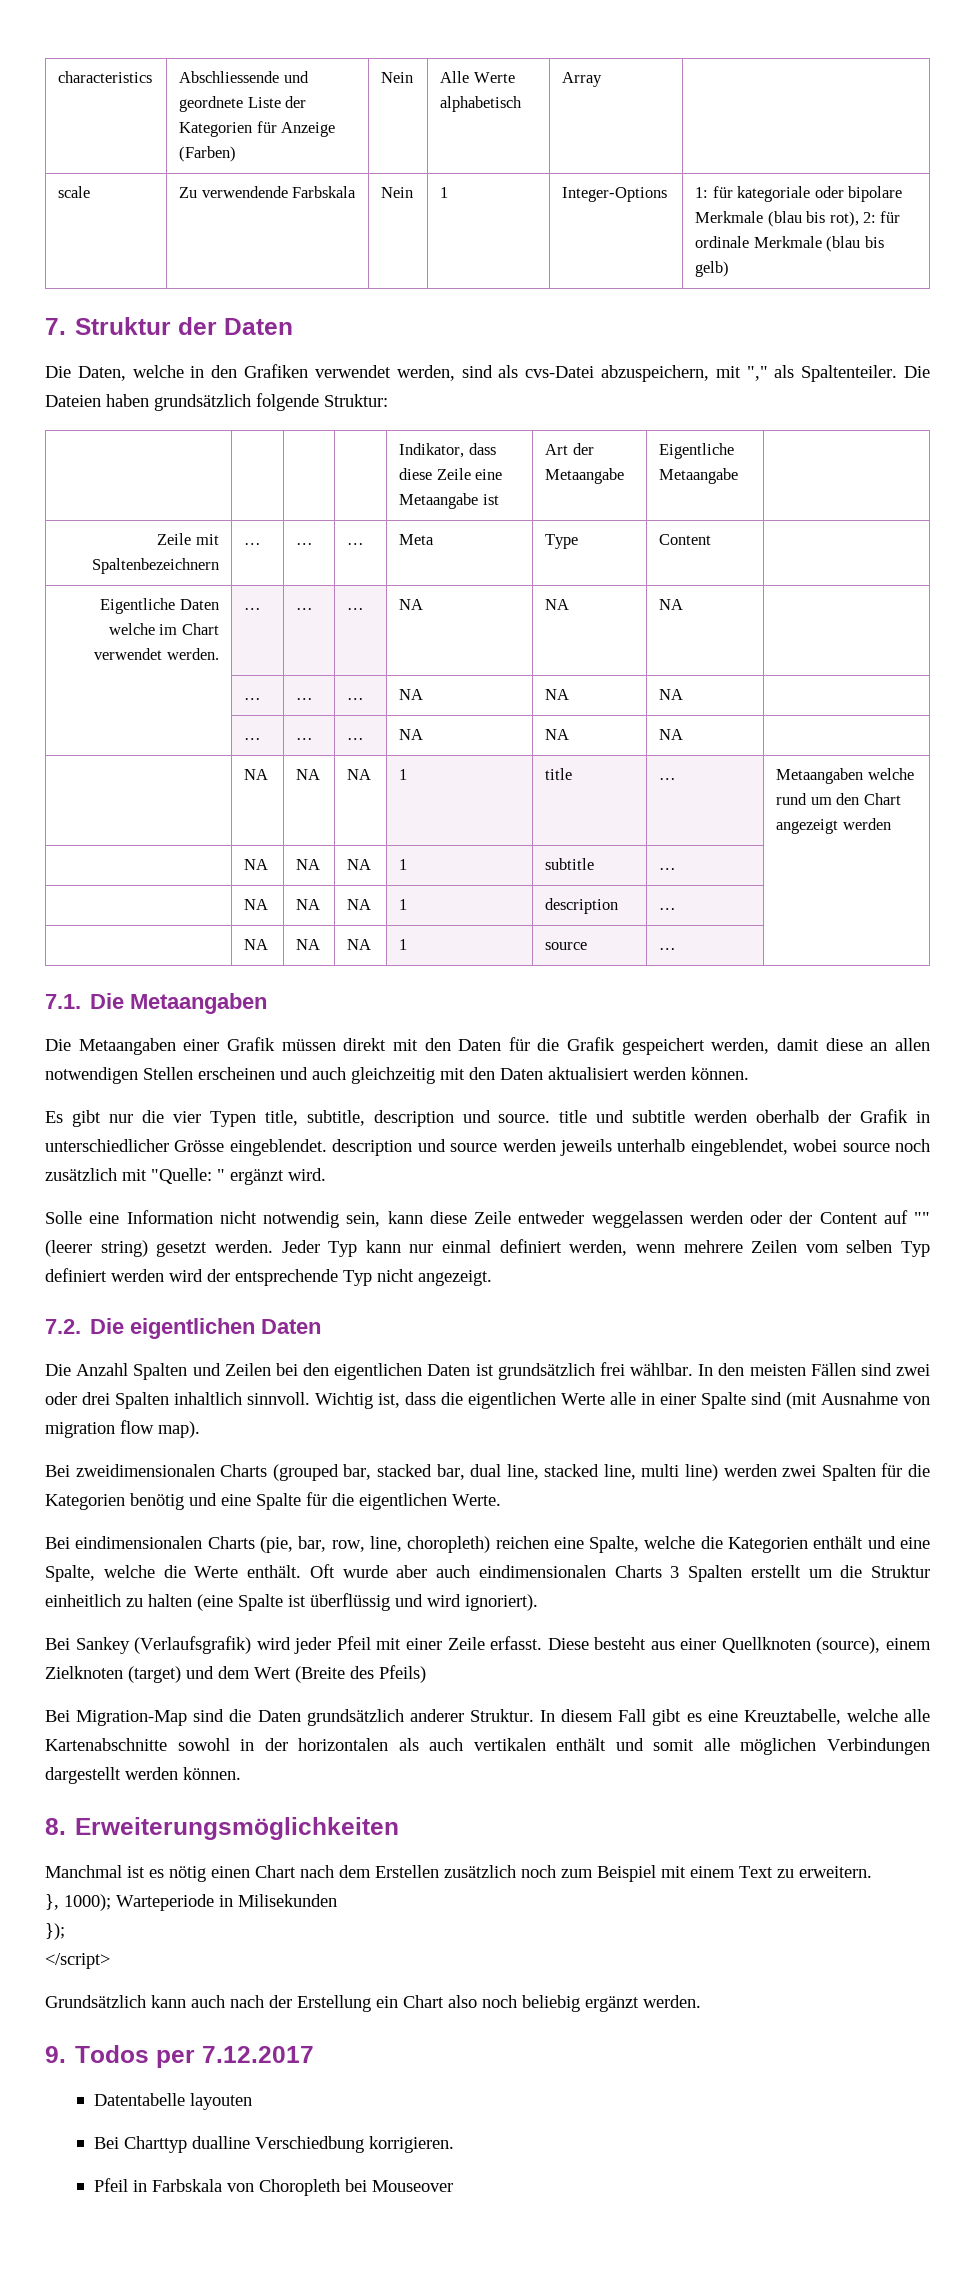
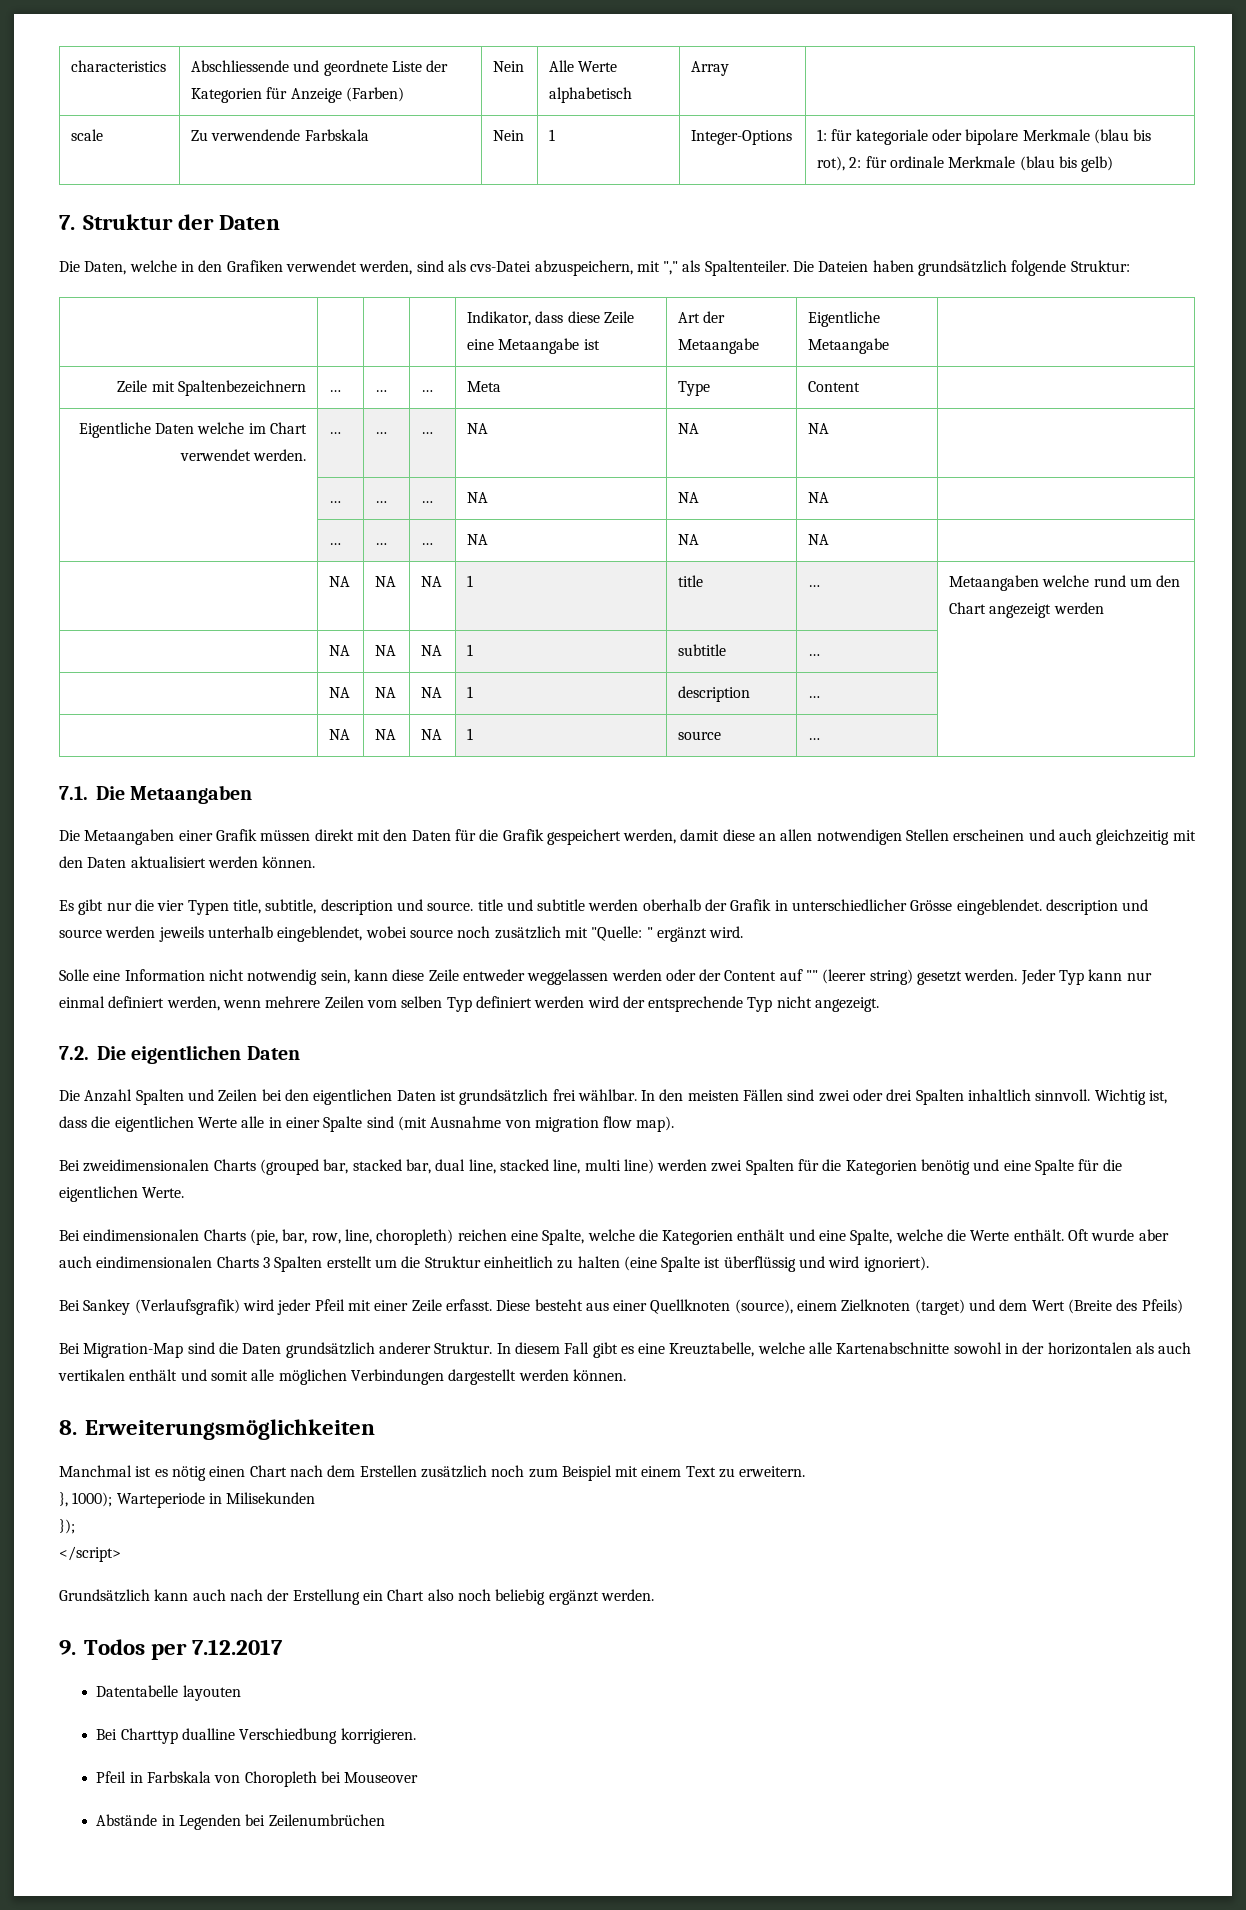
(453, 2186) none -> [96,1814,385,1830] // Abstände in Legenden bei Zeilenumbrüchen

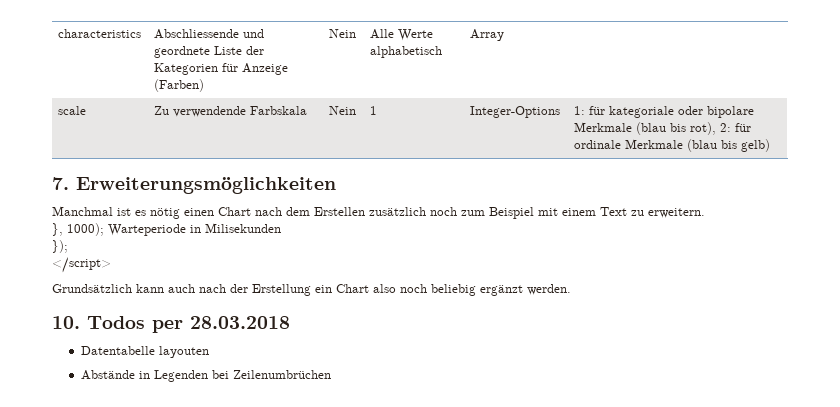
[83,214,281,230] [59,260,1130,276] [467,311,635,326] [467,338,600,354] [678,311,726,323] [678,338,760,354] [808,311,881,327] [808,338,890,354] [117,380,306,396] [329,390,342,392] [375,390,388,392] [421,390,434,392] [467,381,502,392] [678,381,711,396] [808,381,861,392] [78,422,307,438] [179,449,306,461] [329,432,342,434] [375,432,388,434] [421,432,434,434] [467,423,489,434] [678,423,700,434] [808,423,830,434] [329,501,342,503] [375,501,388,503] [421,501,434,503] [467,492,489,503] [678,492,700,503] [808,492,830,503] [329,543,342,545] [375,543,388,545] [421,543,434,545] [467,534,489,545] [678,534,700,545] [808,534,830,545] [329,576,351,587] [375,576,397,587] [421,576,443,587] [467,575,474,587] [678,575,704,587] [808,585,821,587] [949,575,1181,591] [949,602,1104,618] [329,645,351,656] [375,645,397,656] [421,645,443,656] [467,644,474,656] [678,644,727,656] [808,654,821,656] [329,687,351,698] [375,687,397,698] [421,687,443,698] [467,686,474,698] [678,686,751,702] [808,696,821,698] [329,729,351,740] [375,729,397,740] [421,729,443,740] [467,728,474,740] [678,731,722,740] [808,738,821,740] [59,785,253,804] [59,829,1196,845] [59,856,316,868] [59,899,1149,915] [59,926,744,942] [59,969,1152,985] [59,996,880,1012] [59,1045,300,1064] [59,1089,1168,1105] [59,1116,675,1132] [59,1159,1122,1175] [59,1186,185,1202] [59,1229,1169,1245] [59,1256,929,1272] [59,1299,1183,1315] [59,1342,1192,1358] [58,1369,626,1385] [59,1420,77,1435] Struktur der Daten // Die Daten, welche in den Grafiken verwendet werden, sind als cvs-Datei abzuspeichern, mit "," als Spaltenteiler. Die Dateien haben grundsätzlich folgende Struktur: // | | | | Indikator, dass diese Zeile eine Metaangabe ist | Art der Metaangabe | Eigentliche Metaangabe | // Zeile mit Spaltenbezeichnern | … | … | … | Meta | Type | Content | // Eigentliche Daten welche im Chart verwendet werden. | … | … | … | NA | NA | NA | // | … | … | … | NA | NA | NA | // | … | … | … | NA | NA | NA | // | NA | NA | NA | 1 | title | … | Metaangaben welche rund um den Chart angezeigt werden // | NA | NA | NA | 1 | subtitle | … | // | NA | NA | NA | 1 | description | … | // | NA | NA | NA | 1 | source | … | // 7.1. Die Metaangaben // Die Metaangaben einer Grafik müssen direkt mit den Daten für die Grafik gespeichert werden, damit diese an allen notwendigen Stellen erscheinen und auch gleichzeitig mit den Daten aktualisiert werden können. // Es gibt nur die vier Typen title, subtitle, description und source. title und subtitle werden oberhalb der Grafik in unterschiedlicher Grösse eingeblendet. description und source werden jeweils unterhalb eingeblendet, wobei source noch zusätzlich mit "Quelle: " ergänzt wird. // Solle eine Information nicht notwendig sein, kann diese Zeile entweder weggelassen werden oder der Content auf "" (leerer string) gesetzt werden. Jeder Typ kann nur einmal definiert werden, wenn mehrere Zeilen vom selben Typ definiert werden wird der entsprechende Typ nicht angezeigt. // 7.2. Die eigentlichen Daten // Die Anzahl Spalten und Zeilen bei den eigentlichen Daten ist grundsätzlich frei wählbar. In den meisten Fällen sind zwei oder drei Spalten inhaltlich sinnvoll. Wichtig ist, dass die eigentlichen Werte alle in einer Spalte sind (mit Ausnahme von migration flow map). // Bei zweidimensionalen Charts (grouped bar, stacked bar, dual line, stacked line, multi line) werden zwei Spalten für die Kategorien benötig und eine Spalte für die eigentlichen Werte. // Bei eindimensionalen Charts (pie, bar, row, line, choropleth) reichen eine Spalte, welche die Kategorien enthält und eine Spalte, welche die Werte enthält. Oft wurde aber auch eindimensionalen Charts 3 Spalten erstellt um die Struktur einheitlich zu halten (eine Spalte ist überflüssig und wird ignoriert). // Bei Sankey (Verlaufsgrafik) wird jeder Pfeil mit einer Zeile erfasst. Diese besteht aus einer Quellknoten (source), einem Zielknoten (target) und dem Wert (Breite des Pfeils) // Bei Migration-Map sind die Daten grundsätzlich anderer Struktur. In diesem Fall gibt es eine Kreuztabelle, welche alle Kartenabschnitte sowohl in der horizontalen als auch vertikalen enthält und somit alle möglichen Verbindungen dargestellt werden können. // 8. -> (69, 183) none
[59,1640,76,1655] 9. -> [52,316,80,329] 10.
[192,1639,284,1655] 7.12.2017 -> [189,316,290,329] 28.03.2018
[96,1728,416,1744] [96,1771,419,1787] // Bei Charttyp dualline Verschiedbung korrigieren. // Pfeil in Farbskala von Choropleth bei Mouseover -> (209, 352) none

